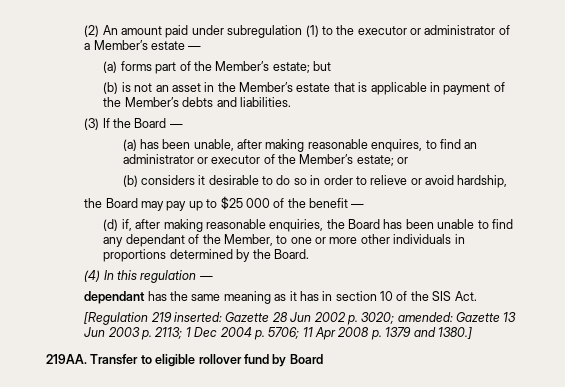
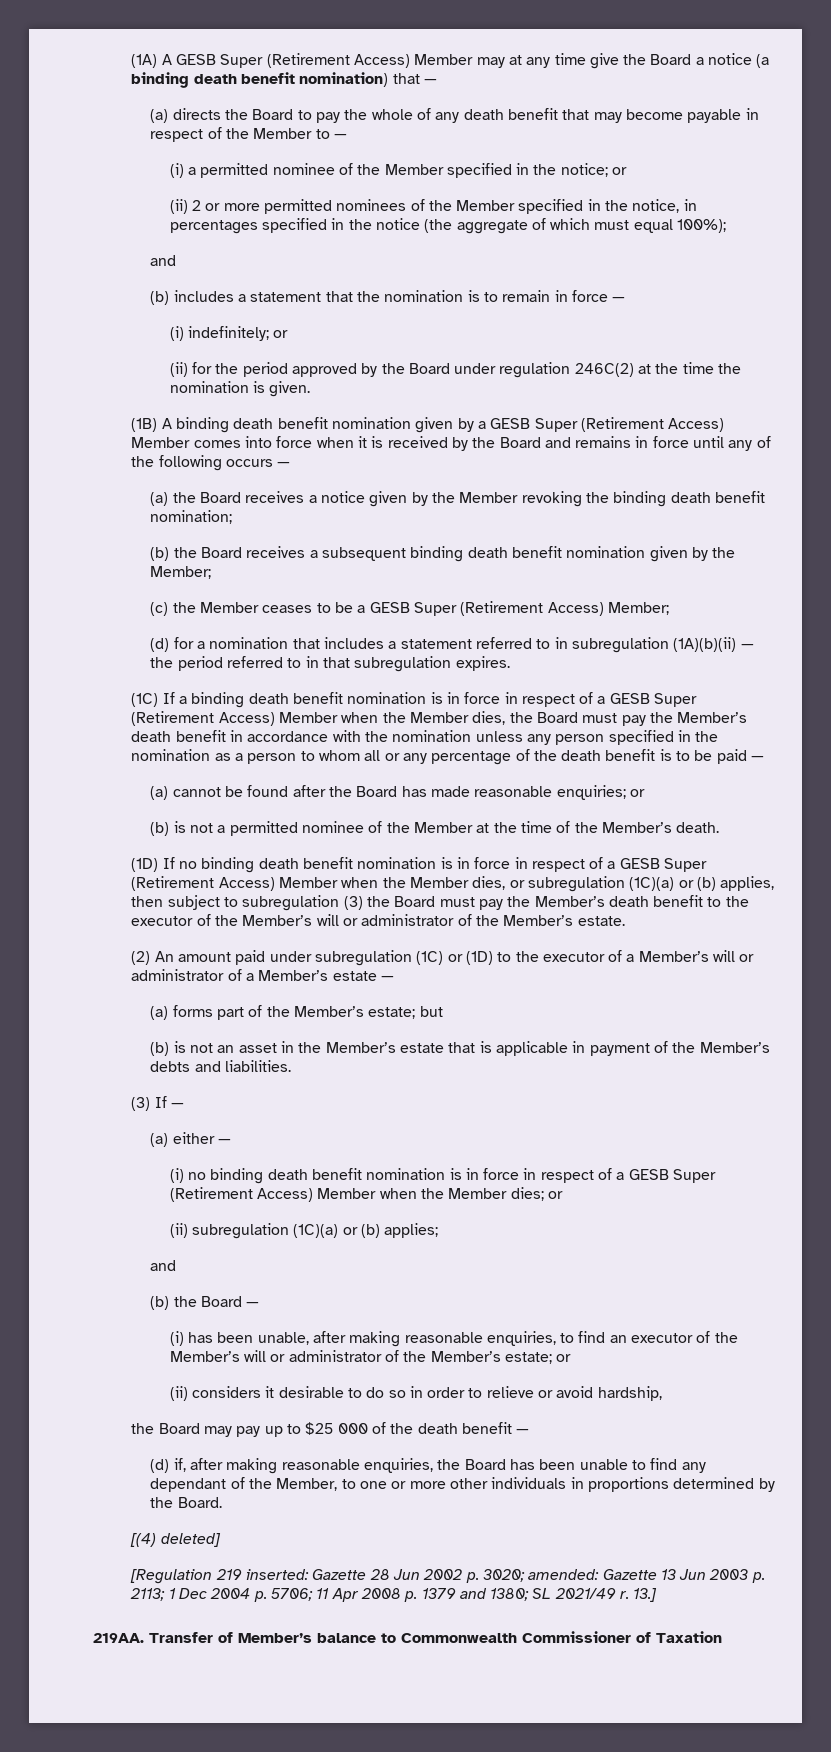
(84, 31) none -> [131,53,770,69] [131,72,437,88] [150,108,759,123] [150,127,348,142] [169,163,628,178] [169,199,697,214] [169,218,727,234] [150,255,177,266] [150,290,626,305] [169,326,289,341] [169,362,742,378] [169,381,311,397] [131,417,725,433] [131,436,771,451] [131,455,291,471] [150,491,765,507] [150,510,233,524] [150,546,736,562] [150,566,212,579] [150,601,669,616] [150,637,754,653] [150,656,510,672] [131,692,698,708] [131,711,748,726] [131,730,719,745] [131,749,765,765] [150,785,645,800] [150,821,720,836] [131,857,708,873] [131,876,775,892] [131,895,749,911] [131,914,625,926] (1A) A GESB Super (Retirement Access) Member may at any time give the Board a notice (a binding death benefit nomination) that — // (a) directs the Board to pay the whole of any death benefit that may become payable in respect of the Member to — // (i) a permitted nominee of the Member specified in the notice; or // (ii) 2 or more permitted nominees of the Member specified in the notice, in percentages specified in the notice (the aggregate of which must equal 100%); // and // (b) includes a statement that the nomination is to remain in force — // (i) indefinitely; or // (ii) for the period approved by the Board under regulation 246C(2) at the time the nomination is given. // (1B) A binding death benefit nomination given by a GESB Super (Retirement Access) Member comes into force when it is received by the Board and remains in force until any of the following occurs — // (a) the Board receives a notice given by the Member revoking the binding death benefit nomination; // (b) the Board receives a subsequent binding death benefit nomination given by the Member; // (c) the Member ceases to be a GESB Super (Retirement Access) Member; // (d) for a nomination that includes a statement referred to in subregulation (1A)(b)(ii) — the period referred to in that subregulation expires. // (1C) If a binding death benefit nomination is in force in respect of a GESB Super (Retirement Access) Member when the Member dies, the Board must pay the Member’s death benefit in accordance with the nomination unless any person specified in the nomination as a person to whom all or any percentage of the death benefit is to be paid — // (a) cannot be found after the Board has made reasonable enquiries; or // (b) is not a permitted nominee of the Member at the time of the Member’s death. // (1D) If no binding death benefit nomination is in force in respect of a GESB Super (Retirement Access) Member when the Member dies, or subregulation (1C)(a) or (b) applies, then subject to subregulation (3) the Board must pay the Member’s death benefit to the executor of the Member’s will or administrator of the Member’s estate. //
[305,25,407,37] (1) to the executor -> [416,950,736,965] (1C) or (1D) to the executor of a Member’s will
(110, 123) none -> [170,1103,184,1108] [150,1132,232,1147] [169,1168,717,1184] [169,1187,563,1202] [169,1223,439,1239] [150,1260,177,1271] [150,1296,170,1310] — // (a) either — // (i) no binding death benefit nomination is in force in respect of a GESB Super (Retirement Access) Member when the Member dies; or // (ii) subregulation (1C)(a) or (b) applies; // and // (b)
[122,139,137,151] (a) -> [169,1331,184,1346] (i)
[371,139,423,152] enquires, -> [486,1331,556,1346] enquiries,
[122,154,261,164] administrator or executor -> [631,1331,738,1343] [169,1350,382,1362] executor of the Member’s will or administrator
[122,175,138,187] (b) -> [169,1386,188,1401] (ii)
(306, 203) none -> [417,1423,458,1434] death
[84,270,213,283] [84,291,477,304] (4) In this regulation — // dependant has the same meaning as it has in section 10 of the SIS Act. -> [130,1533,221,1547] [(4) deleted]
[437,327,472,339] [46,354,323,367] 1380.] // 219AA. Transfer to eligible rollover fund by Board -> [490,1588,658,1602] [93,1631,722,1643] 1380; SL 2021/49 r. 13.] // 219AA. Transfer of Member’s balance to Commonwealth Commissioner of Taxation

